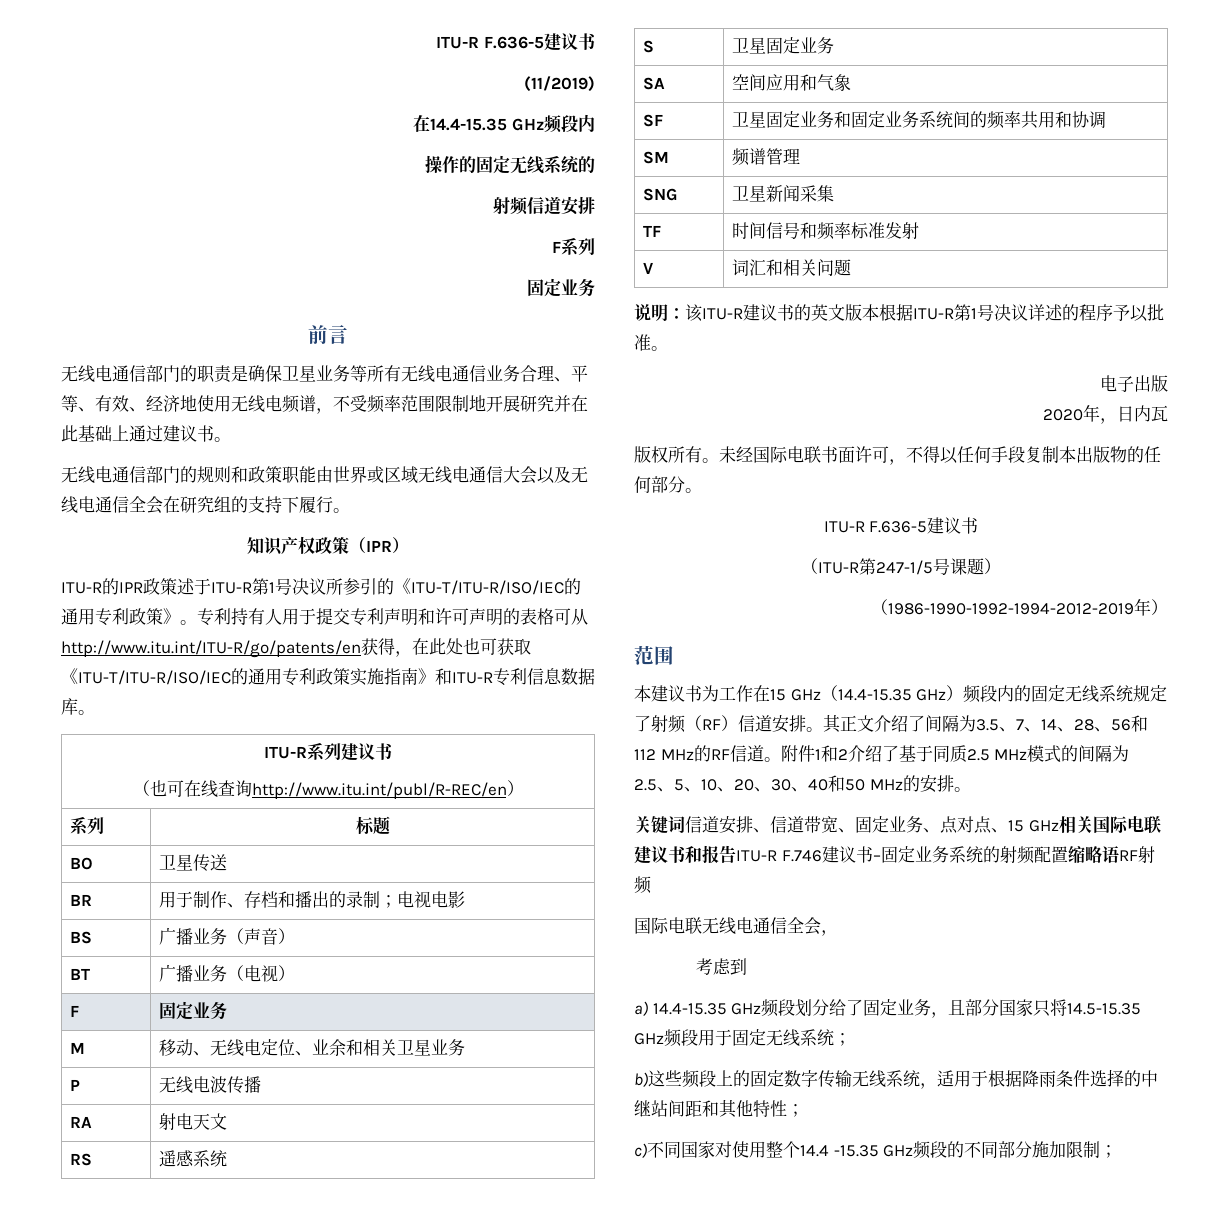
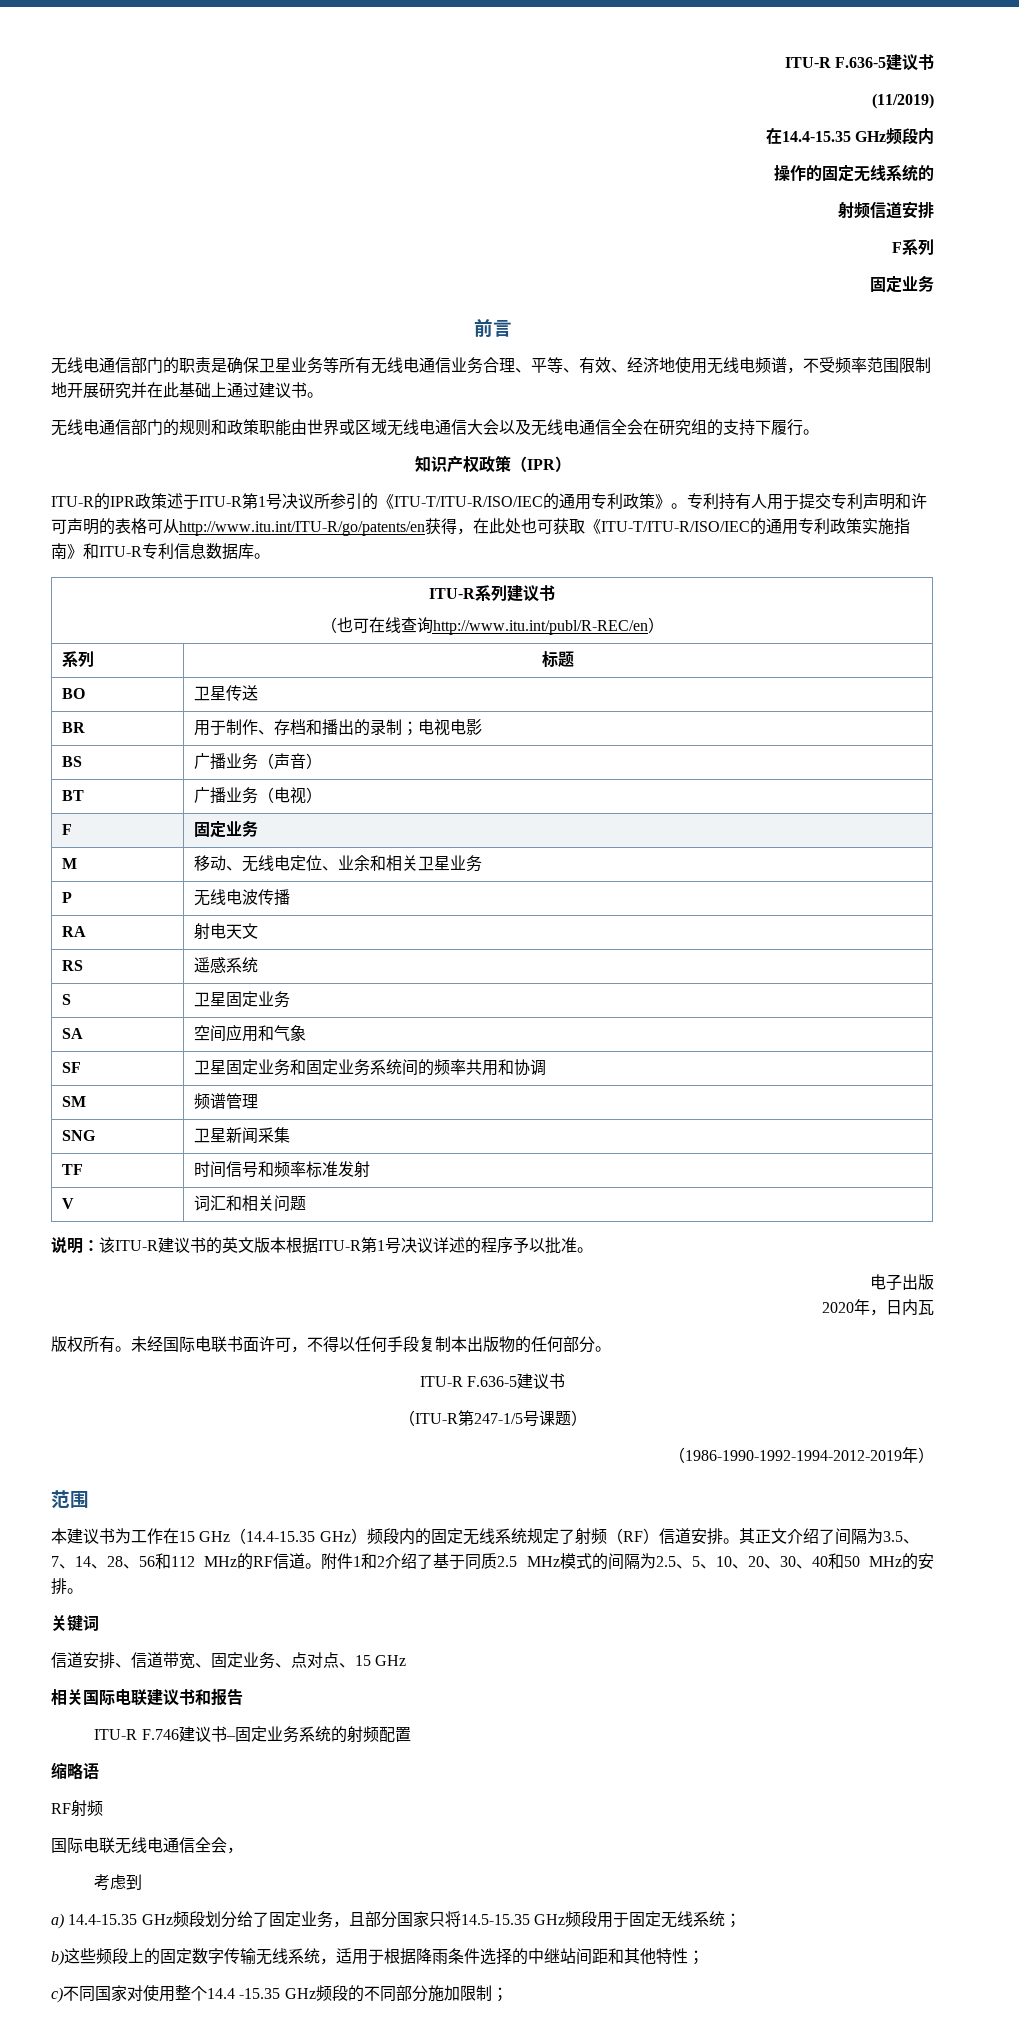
(685, 824) none -> (99, 1623) //
(1059, 826) none -> (407, 1660) //
(736, 854) none -> (243, 1697) //
(1068, 854) none -> (411, 1734) //
(1119, 854) none -> (99, 1771) //

